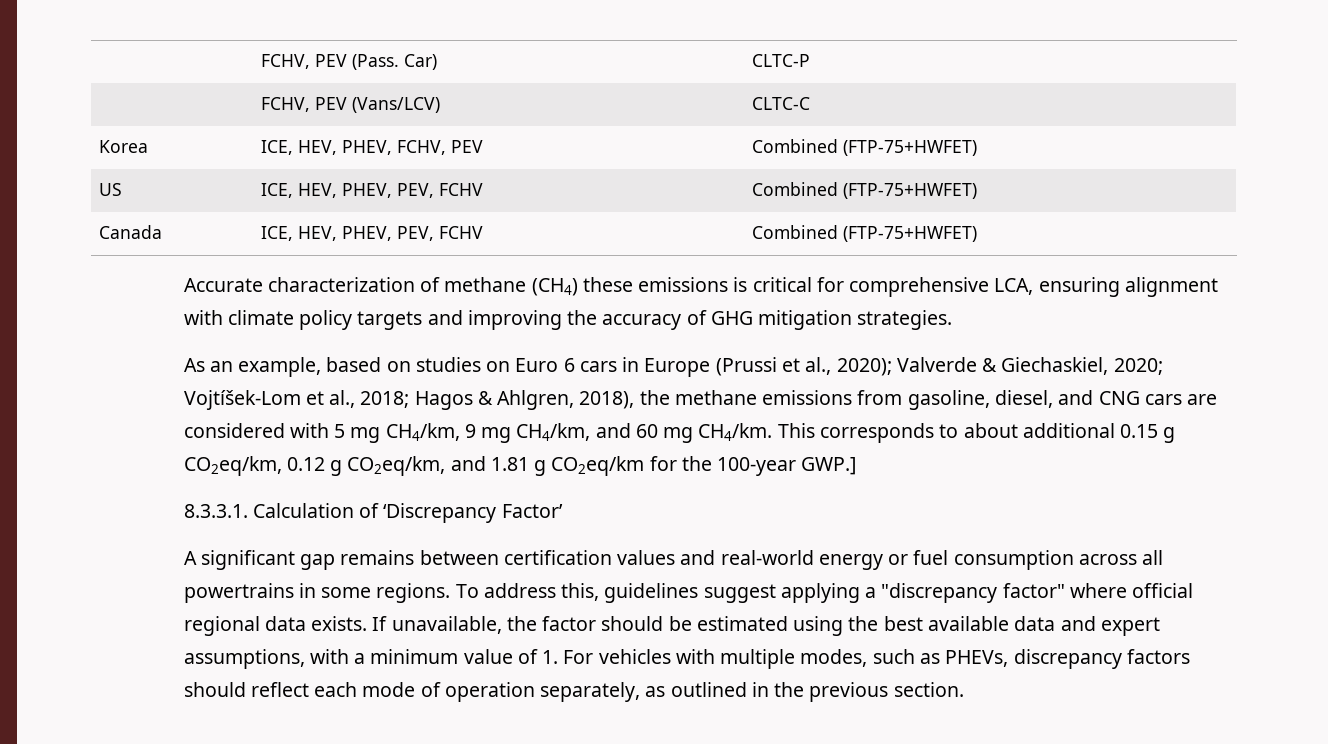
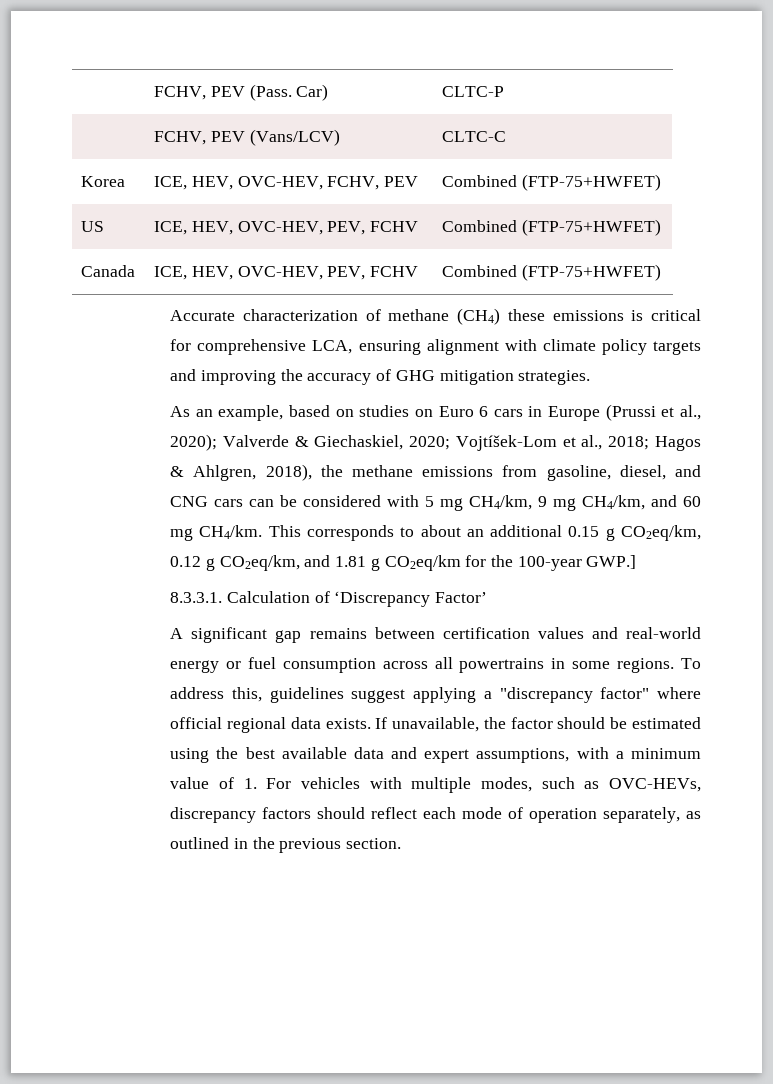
[342,140,393,155] PHEV, -> [237,176,323,190] OVC-HEV,
[342,183,393,198] PHEV, -> [237,221,323,235] OVC-HEV,
[342,226,393,241] PHEV, -> [237,266,323,280] OVC-HEV,
[1187,394,1218,405] are -> [249,495,298,507] can be
(1018, 430) none -> [466,529,484,537] an
[945,650,1009,667] PHEVs, -> [608,778,701,792] OVC-HEVs,

